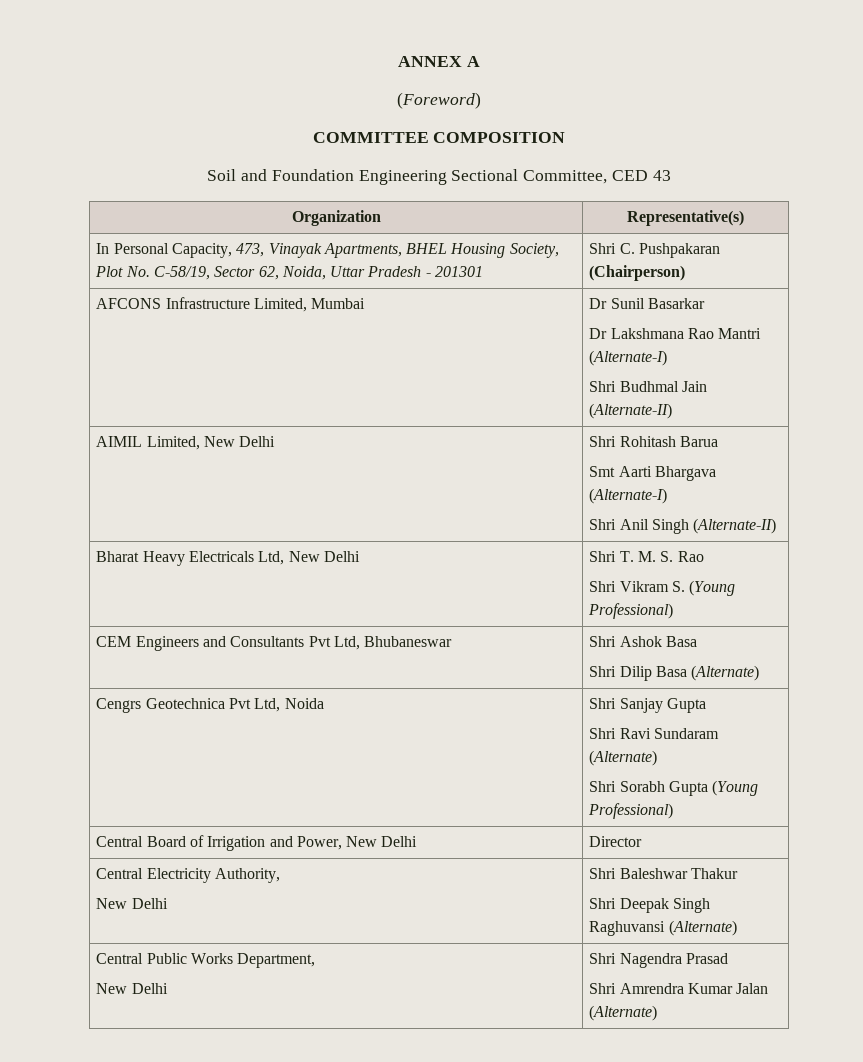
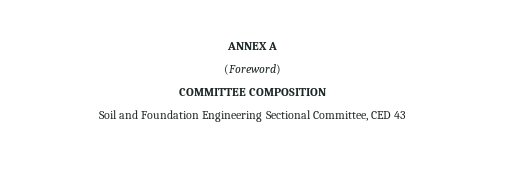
[291,210,381,226] [627,210,744,226] [96,243,559,258] [95,266,484,280] [589,243,720,258] [589,265,686,281] [96,297,366,312] [589,298,705,309] [589,328,762,339] [589,350,668,366] [589,381,707,392] [589,403,673,419] [96,436,276,450] [589,436,718,447] [589,466,716,481] [589,488,668,504] [589,518,777,534] [96,551,360,566] [589,551,704,562] [589,580,736,596] [588,603,674,619] [96,636,453,651] [589,636,697,647] [589,665,760,681] [96,698,324,713] [589,698,706,713] [589,728,719,739] [589,750,658,766] [589,780,759,796] [588,803,674,819] [96,835,418,851] [589,836,643,847] [96,868,280,883] [96,898,168,909] [589,868,738,879] [589,898,710,913] [589,920,737,936] [96,953,316,968] [96,983,168,994] [589,953,728,968] [589,983,769,994] [589,1005,658,1021] // Organization | Representative(s) // In Personal Capacity, 473, Vinayak Apartments, BHEL Housing Society, Plot No. C-58/19, Sector 62, Noida, Uttar Pradesh - 201301 | Shri C. Pushpakaran (Chairperson) // AFCONS Infrastructure Limited, Mumbai | Dr Sunil Basarkar // Dr Lakshmana Rao Mantri (Alternate-I) // Shri Budhmal Jain (Alternate-II) // AIMIL Limited, New Delhi | Shri Rohitash Barua // Smt Aarti Bhargava (Alternate-I) // Shri Anil Singh (Alternate-II) // Bharat Heavy Electricals Ltd, New Delhi | Shri T. M. S. Rao // Shri Vikram S. (Young Professional) // CEM Engineers and Consultants Pvt Ltd, Bhubaneswar | Shri Ashok Basa // Shri Dilip Basa (Alternate) // Cengrs Geotechnica Pvt Ltd, Noida | Shri Sanjay Gupta // Shri Ravi Sundaram (Alternate) // Shri Sorabh Gupta (Young Professional) // Central Board of Irrigation and Power, New Delhi | Director // Central Electricity Authority, // New Delhi | Shri Baleshwar Thakur // Shri Deepak Singh Raghuvansi (Alternate) // Central Public Works Department, // New Delhi | Shri Nagendra Prasad // Shri Amrendra Kumar Jalan (Alternate) -> (407, 115) none

